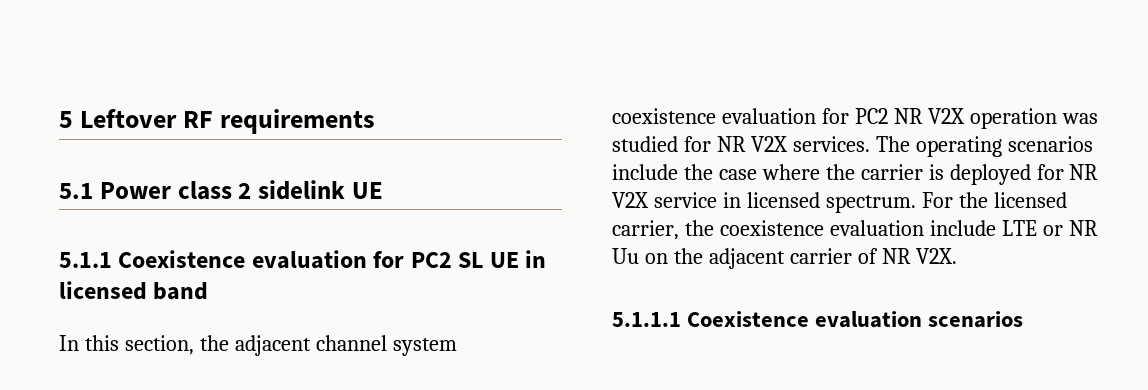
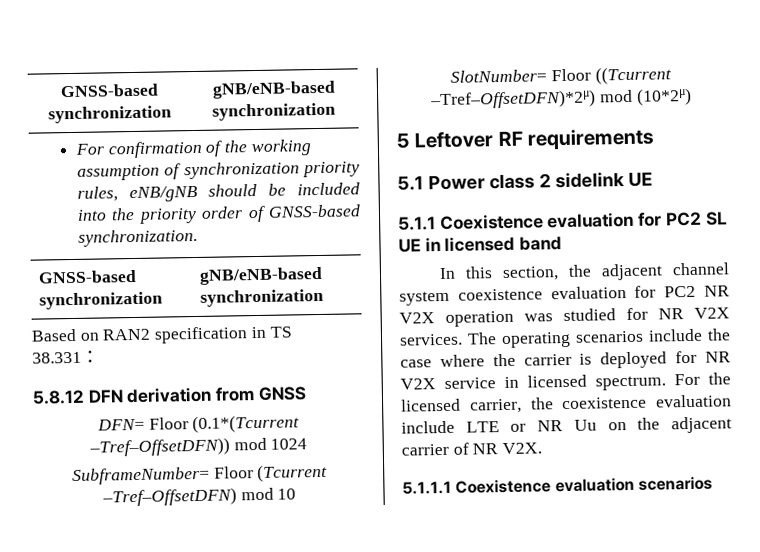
(59, 119) none -> [59,83,159,98] [47,105,172,124] [211,80,336,99] [212,102,336,121] [74,139,312,159] [76,161,361,181] [76,182,360,203] [76,204,362,224] [77,228,198,247] [37,269,137,284] [38,291,163,310] [198,266,323,285] [199,288,324,307] [31,326,292,344] [32,350,100,364] [32,386,307,405] [96,414,301,434] [88,437,308,457] [71,463,329,486] [101,487,297,507] [450,66,672,85] [430,87,692,110] GNSS-based synchronization | gNB/eNB-based synchronization // For confirmation of the working assumption of synchronization priority rules, eNB/gNB should be included into the priority order of GNSS-based synchronization. // GNSS-based synchronization | gNB/eNB-based synchronization // Based on RAN2 specification in TS 38.331： // 5.8.12 DFN derivation from GNSS // DFN= Floor (0.1*(Tcurrent –Tref–OffsetDFN)) mod 1024 // SubframeNumber= Floor (Tcurrent –Tref–OffsetDFN) mod 10 // SlotNumber= Floor ((Tcurrent –Tref–OffsetDFN)*2μ) mod (10*2μ) //

